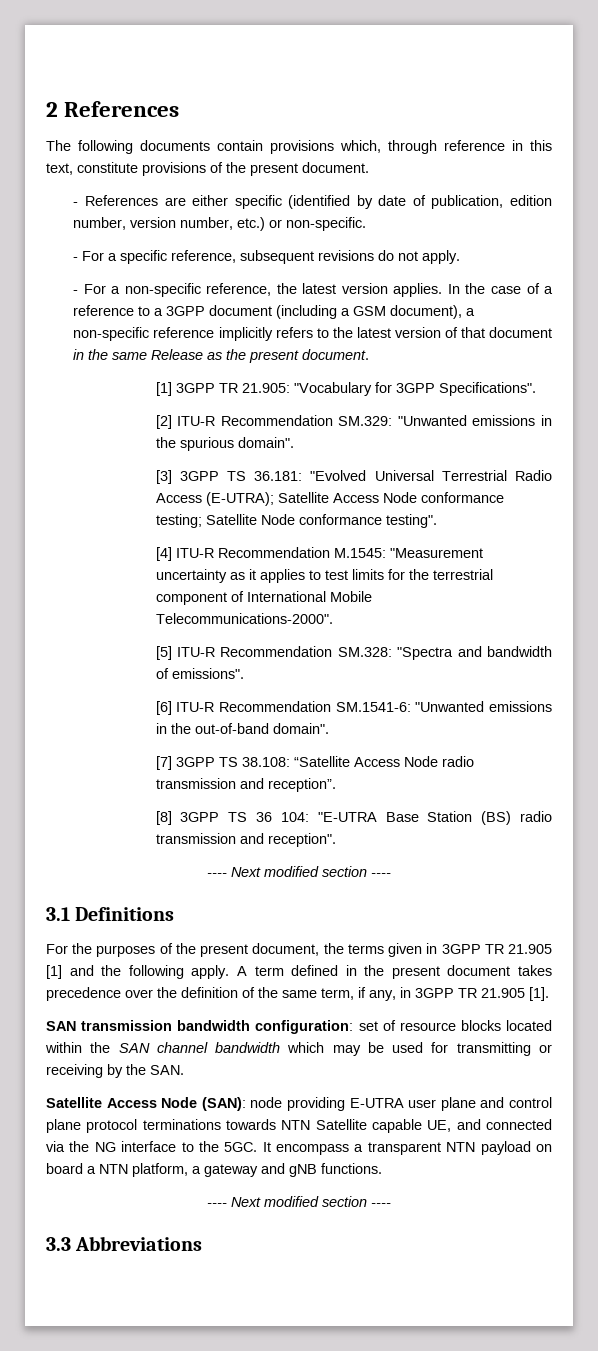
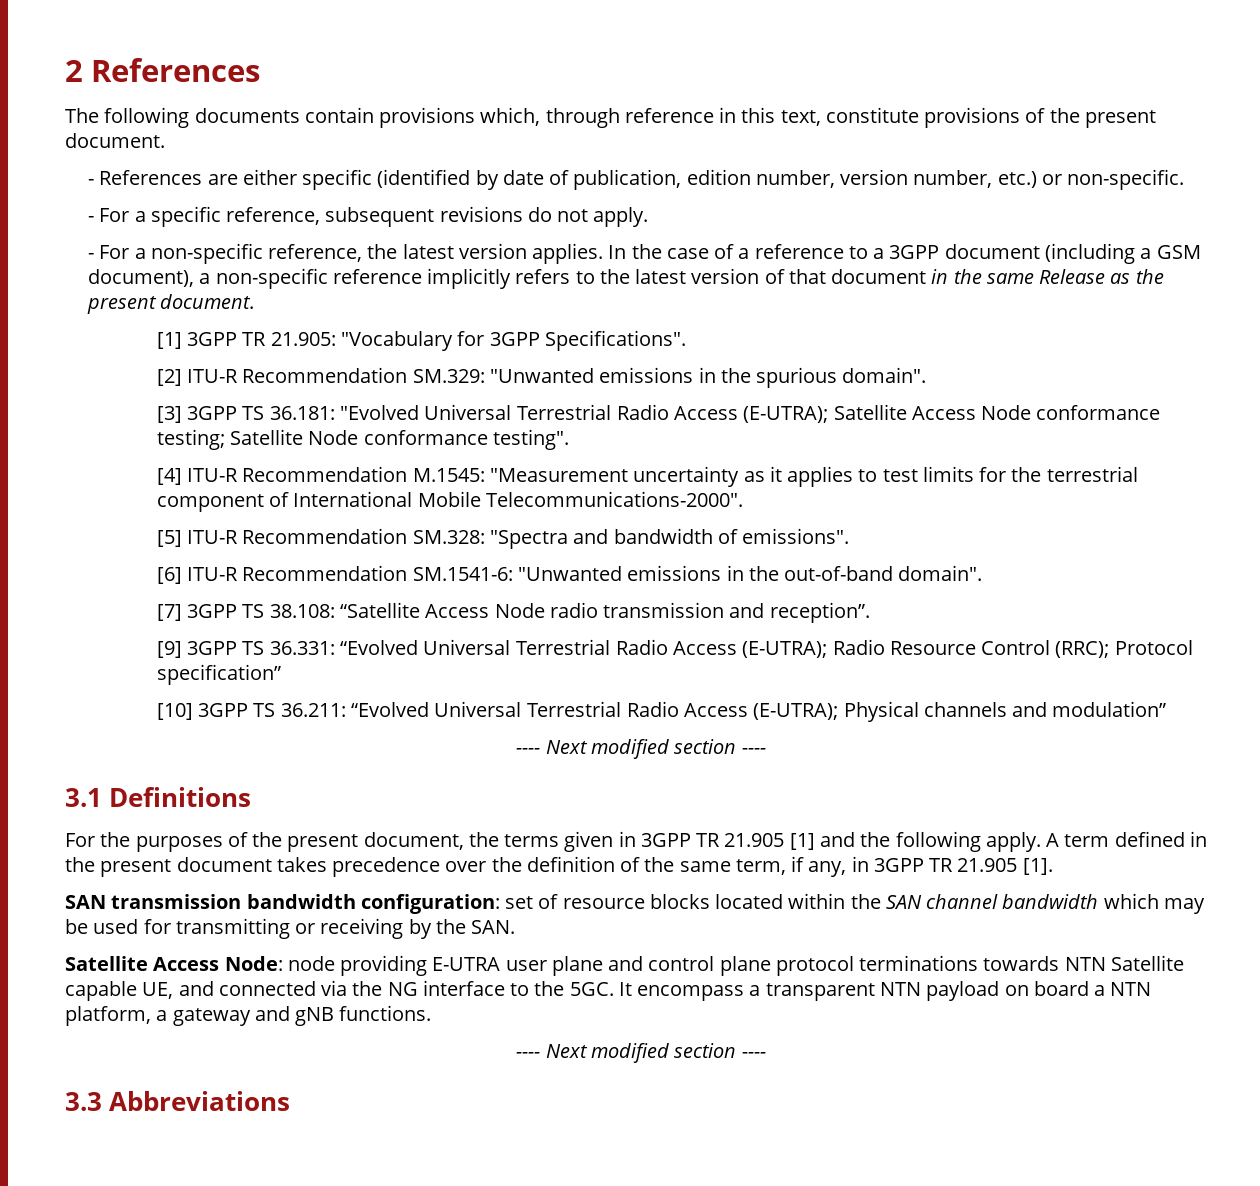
[155,811,552,825] [155,833,336,847] [8] 3GPP TS 36 104: "E-UTRA Base Station (BS) radio transmission and reception". -> [156,639,1193,658] [156,664,281,685] [156,701,1167,722] [9] 3GPP TS 36.331: “Evolved Universal Terrestrial Radio Access (E-UTRA); Radio Resource Control (RRC); Protocol specification” // [10] 3GPP TS 36.211: “Evolved Universal Terrestrial Radio Access (E-UTRA); Physical channels and modulation”
[161,1097,246,1111] Node (SAN): -> [224,956,283,971] Node:

